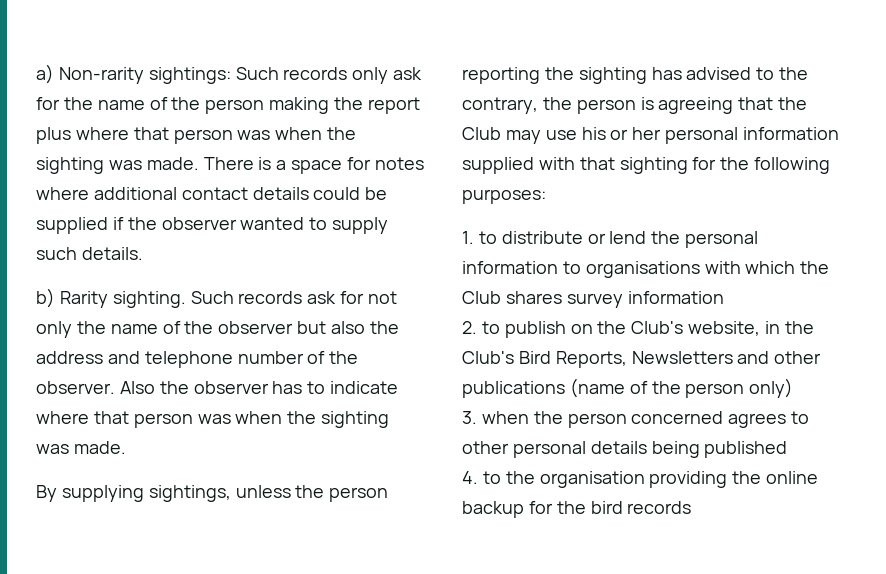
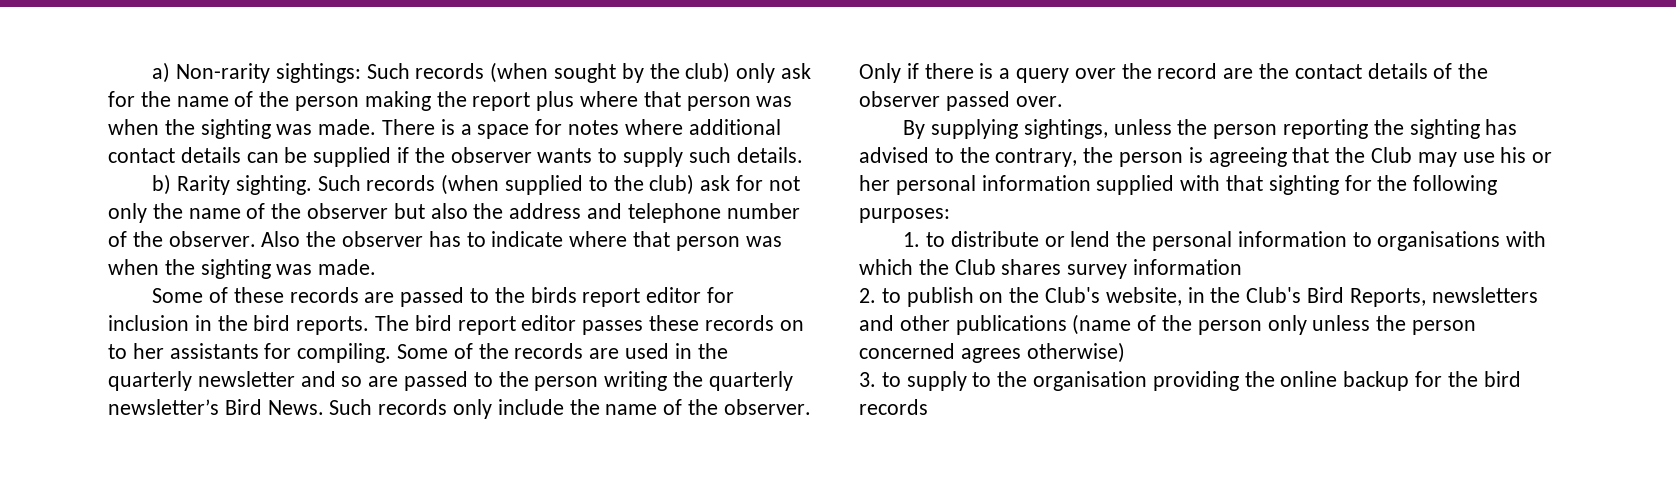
(348, 73) none -> [490,62,731,83] (when sought by the club)
[313,187,361,200] could -> [246,152,279,163] can
[240,217,305,230] wanted -> [537,148,593,163] wants
(303, 297) none -> [441,174,695,195] (when supplied to the club)
(126, 447) none -> [152,287,735,307] [108,315,804,335] [108,343,728,363] [108,371,793,391] [108,399,811,419] [859,63,1489,83] [859,91,1063,111] // Some of these records are passed to the birds report editor for inclusion in the bird reports. The bird report editor passes these records on to her assistants for compiling. Some of the records are used in the quarterly newsletter and so are passed to the person writing the quarterly newsletter’s Bird News. Such records only include the name of the observer. Only if there is a query over the record are the contact details of the observer passed over.
[631,351,733,364] Newsletters -> [1431,287,1538,303] newsletters
[749,378,794,398] [462,411,529,424] only) // 3. when -> [1267,315,1371,335] only unless
[791,411,810,424] [462,441,788,458] [462,471,478,484] to other personal details being published // 4. -> [1026,342,1125,363] [859,371,967,391] otherwise) // 3. to supply

